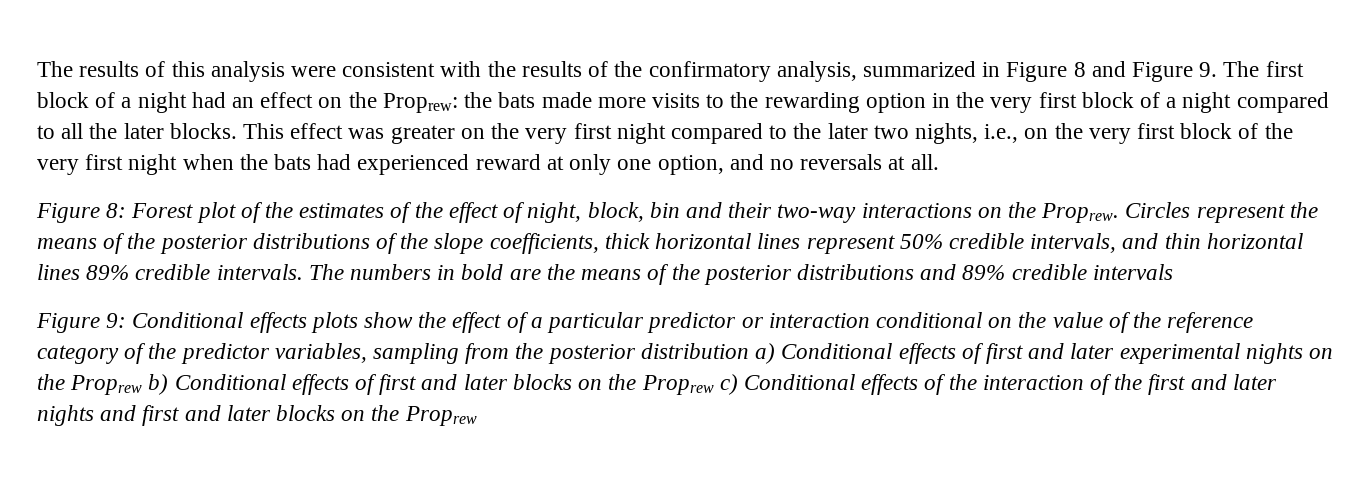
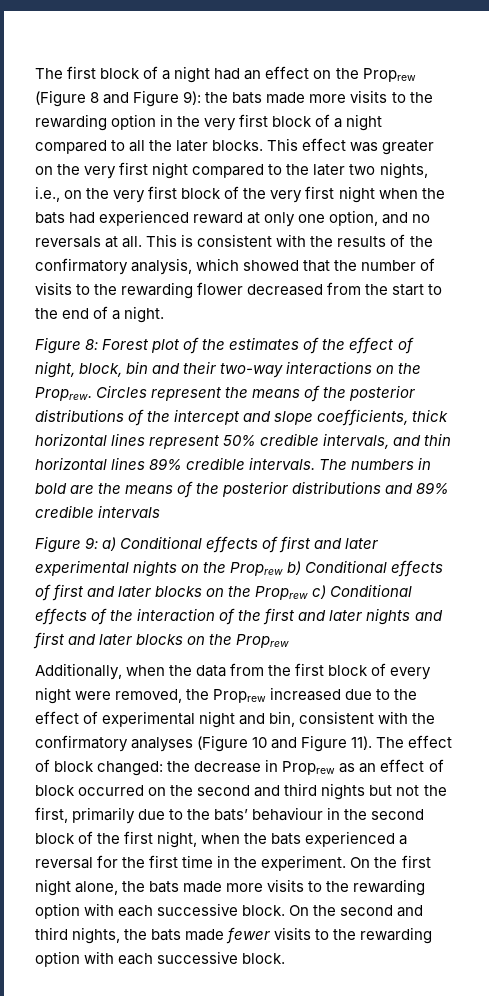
[37,61,1260,82] The results of this analysis were consistent with the results of the confirmatory analysis, summarized in Figure 8 and Figure 9. The -> [35,68,63,79] The
[382,93,458,113] Proprew: -> [362,68,416,82] [35,90,202,107] Proprew (Figure 8 and Figure 9):
(939, 162) none -> [146,234,433,247] [35,258,436,275] [35,282,443,299] [35,306,165,323] This is consistent with the results of the confirmatory analysis, which showed that the number of visits to the rewarding flower decreased from the start to the end of a night.
(429, 241) none -> [174,409,272,425] intercept and
[132,312,1254,333] [37,343,749,364] Conditional effects plots show the effect of a particular predictor or interaction conditional on the value of the reference category of the predictor variables, sampling from the posterior distribution -> (99, 543) none
(477, 416) none -> [35,663,432,680] [35,687,418,704] [35,711,436,728] [35,735,453,752] [35,759,444,776] [35,783,447,800] [35,807,425,824] [35,831,408,848] [35,855,431,871] [35,879,426,896] [35,903,424,919] [35,927,433,944] [35,951,286,967] // Additionally, when the data from the first block of every night were removed, the Proprew increased due to the effect of experimental night and bin, consistent with the confirmatory analyses (Figure 10 and Figure 11). The effect of block changed: the decrease in Proprew as an effect of block occurred on the second and third nights but not the first, primarily due to the bats’ behaviour in the second block of the first night, when the bats experienced a reversal for the first time in the experiment. On the first night alone, the bats made more visits to the rewarding option with each successive block. On the second and third nights, the bats made fewer visits to the rewarding option with each successive block.

